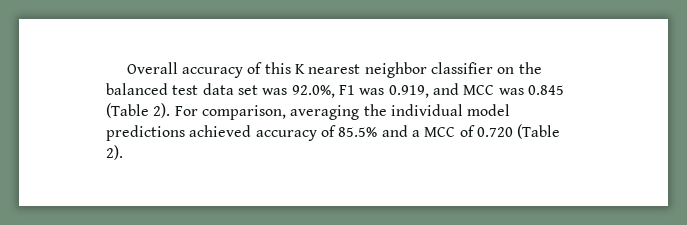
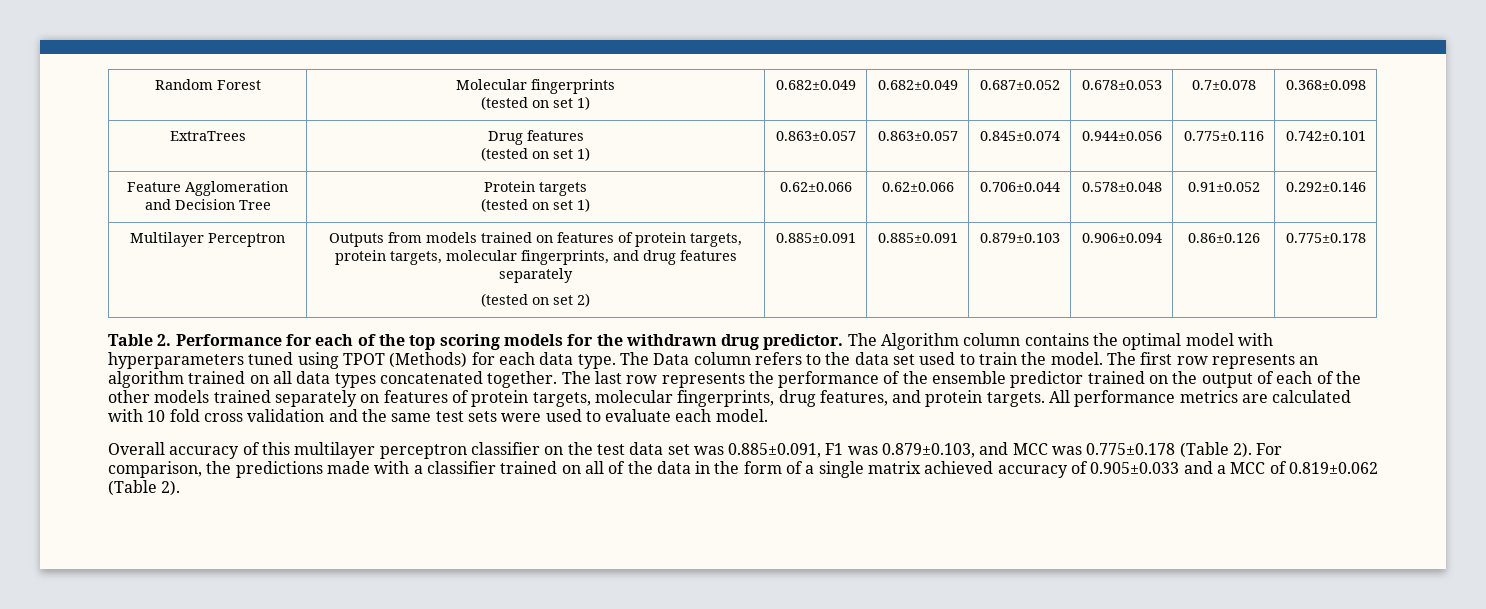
(126, 68) none -> [154,79,261,90] [456,79,615,94] [481,96,590,110] [775,80,856,90] [877,80,958,90] [979,80,1060,90] [1081,80,1162,90] [1191,80,1256,90] [1285,80,1366,90] [169,131,246,141] [487,130,584,145] [481,147,590,161] [775,131,856,141] [877,131,958,141] [979,131,1060,141] [1081,131,1162,141] [1183,131,1264,141] [1285,131,1366,141] [127,181,288,196] [144,199,271,210] [484,181,587,196] [481,198,590,212] [779,182,852,192] [881,182,954,192] [979,182,1060,192] [1081,182,1162,192] [1187,182,1260,192] [1285,182,1366,192] [130,232,285,247] [329,232,742,247] [334,250,737,265] [499,268,573,283] [481,293,590,307] [775,233,856,243] [877,233,958,243] [979,233,1060,243] [1081,233,1162,243] [1187,233,1260,243] [1285,233,1366,243] [108,333,1274,350] [108,352,1319,369] [108,371,1361,388] [108,390,1352,407] [108,409,768,422] Random Forest | Molecular fingerprints // (tested on set 1) | 0.682±0.049 | 0.682±0.049 | 0.687±0.052 | 0.678±0.053 | 0.7±0.078 | 0.368±0.098 // ExtraTrees | Drug features // (tested on set 1) | 0.863±0.057 | 0.863±0.057 | 0.845±0.074 | 0.944±0.056 | 0.775±0.116 | 0.742±0.101 // Feature Agglomeration and Decision Tree | Protein targets // (tested on set 1) | 0.62±0.066 | 0.62±0.066 | 0.706±0.044 | 0.578±0.048 | 0.91±0.052 | 0.292±0.146 // Multilayer Perceptron | Outputs from models trained on features of protein targets, protein targets, molecular fingerprints, and drug features separately // (tested on set 2) | 0.885±0.091 | 0.885±0.091 | 0.879±0.103 | 0.906±0.094 | 0.86±0.126 | 0.775±0.178 // Table 2. Performance for each of the top scoring models for the withdrawn drug predictor. The Algorithm column contains the optimal model with hyperparameters tuned using TPOT (Methods) for each data type. The Data column refers to the data set used to train the model. The first row represents an algorithm trained on all data types concatenated together. The last row represents the performance of the ensemble predictor trained on the output of each of the other models trained separately on features of protein targets, molecular fingerprints, drug features, and protein targets. All performance metrics are calculated with 10 fold cross validation and the same test sets were used to evaluate each model. //
[295,62,427,78] K nearest neighbor -> [294,442,467,459] multilayer perceptron
[106,83,168,95] balanced -> (593, 448) none
[291,85,335,98] 92.0%, -> [728,443,822,458] 0.885±0.091,
[388,85,429,98] 0.919, -> [882,443,976,458] 0.879±0.103,
[527,85,564,95] 0.845 -> [1086,443,1176,455] 0.775±0.178
[290,104,511,120] [106,125,185,141] averaging the individual model predictions -> [206,461,922,478] the predictions made with a classifier trained on all of the data in the form of a single matrix
[338,127,378,137] 85.5% -> [1090,462,1180,474] 0.905±0.033
[476,127,513,137] 0.720 -> [1288,462,1378,474] 0.819±0.062

